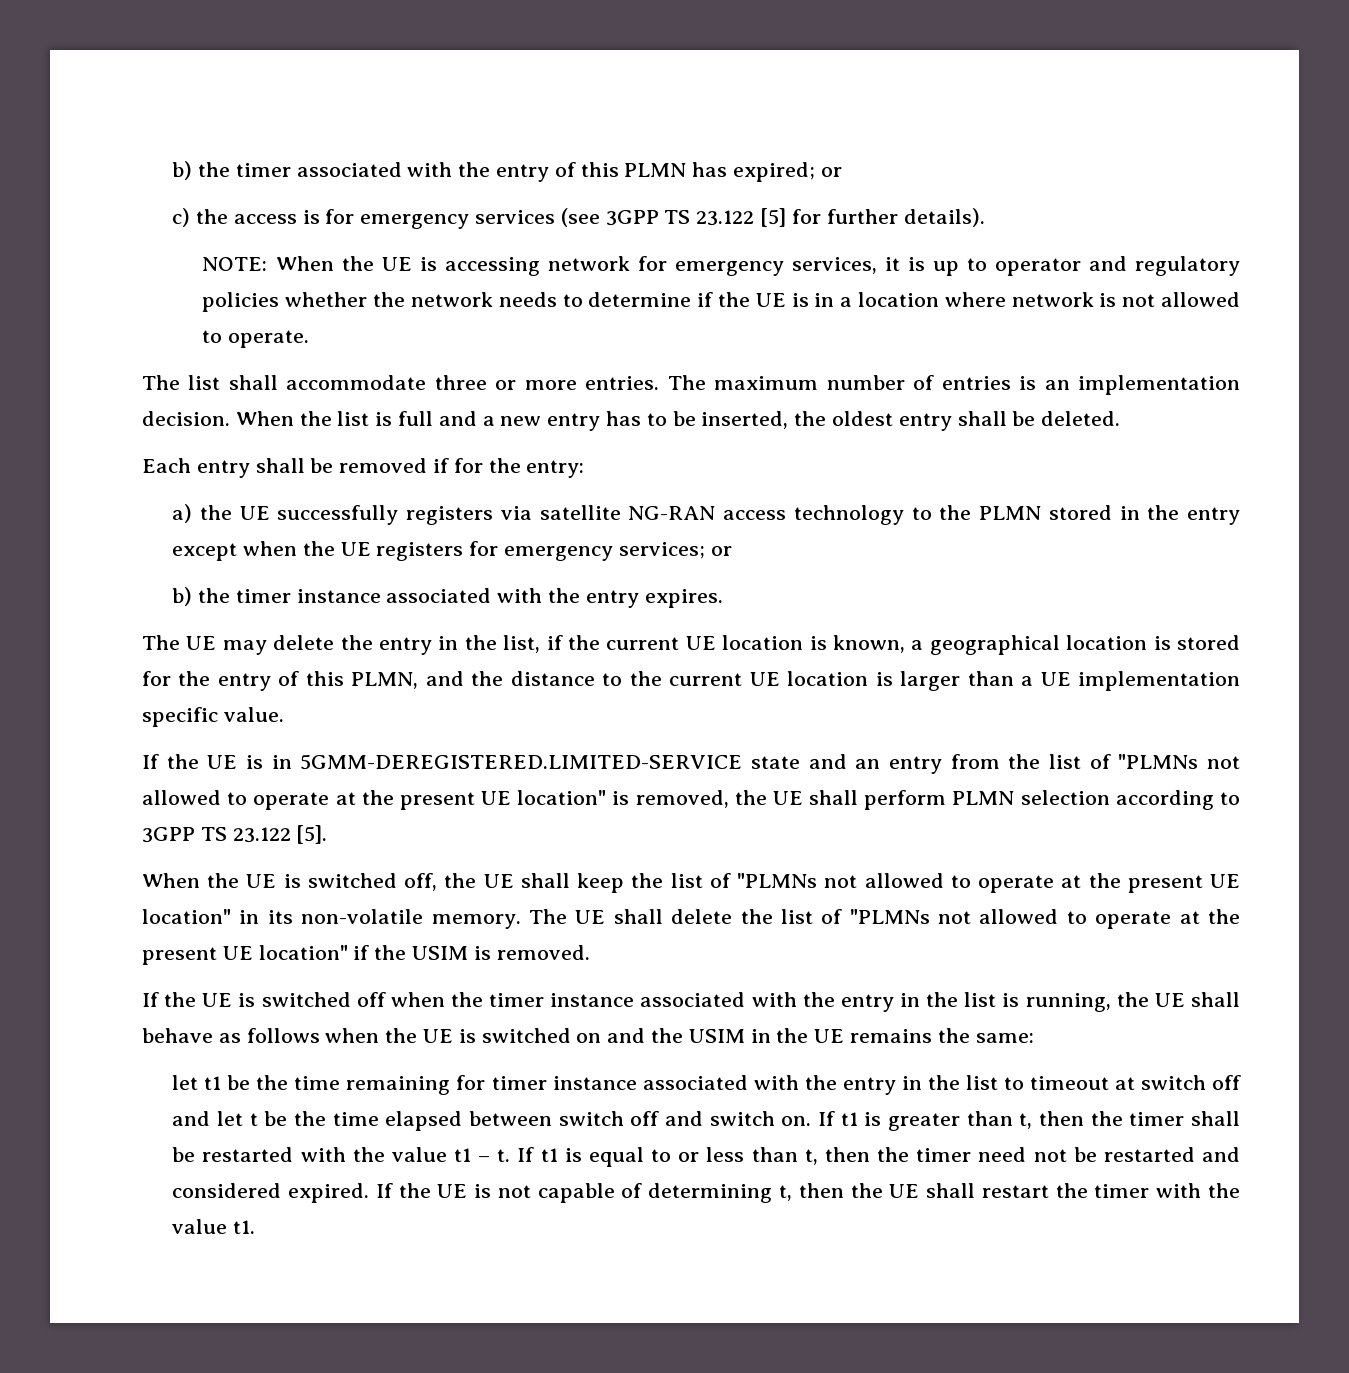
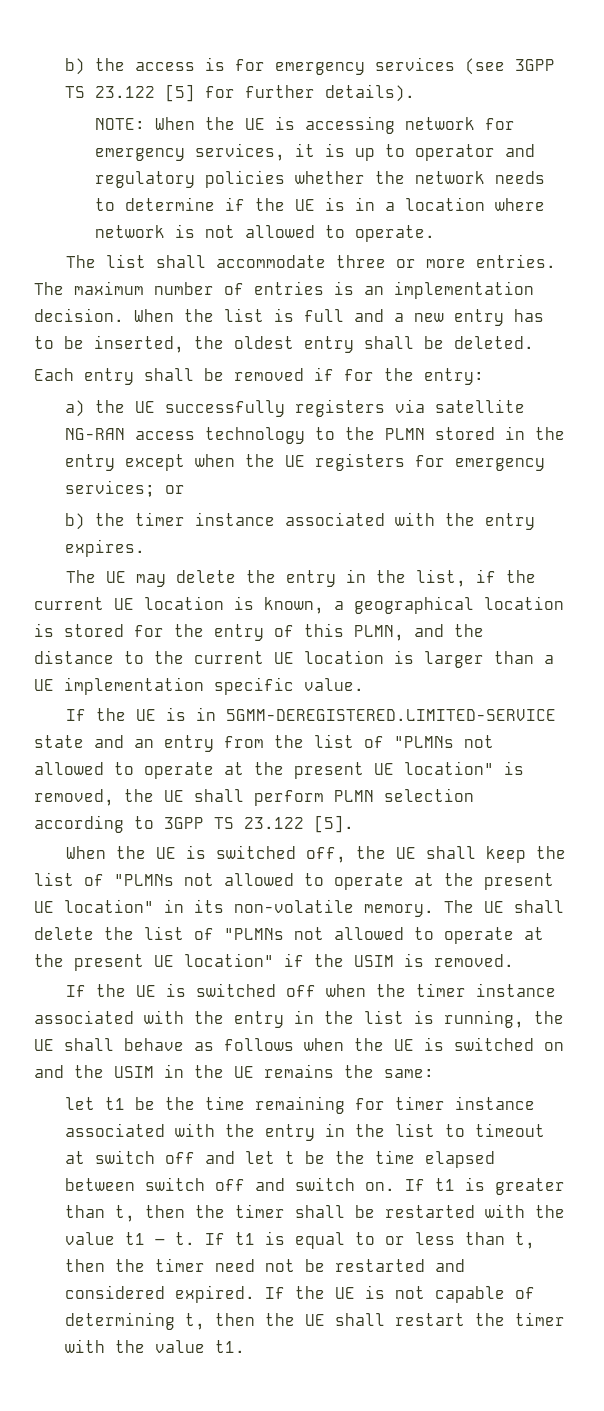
[172,161,842,182] [172,208,229,227] b) the timer associated with the entry of this PLMN has expired; or // c) the -> [64,58,125,75] b) the

